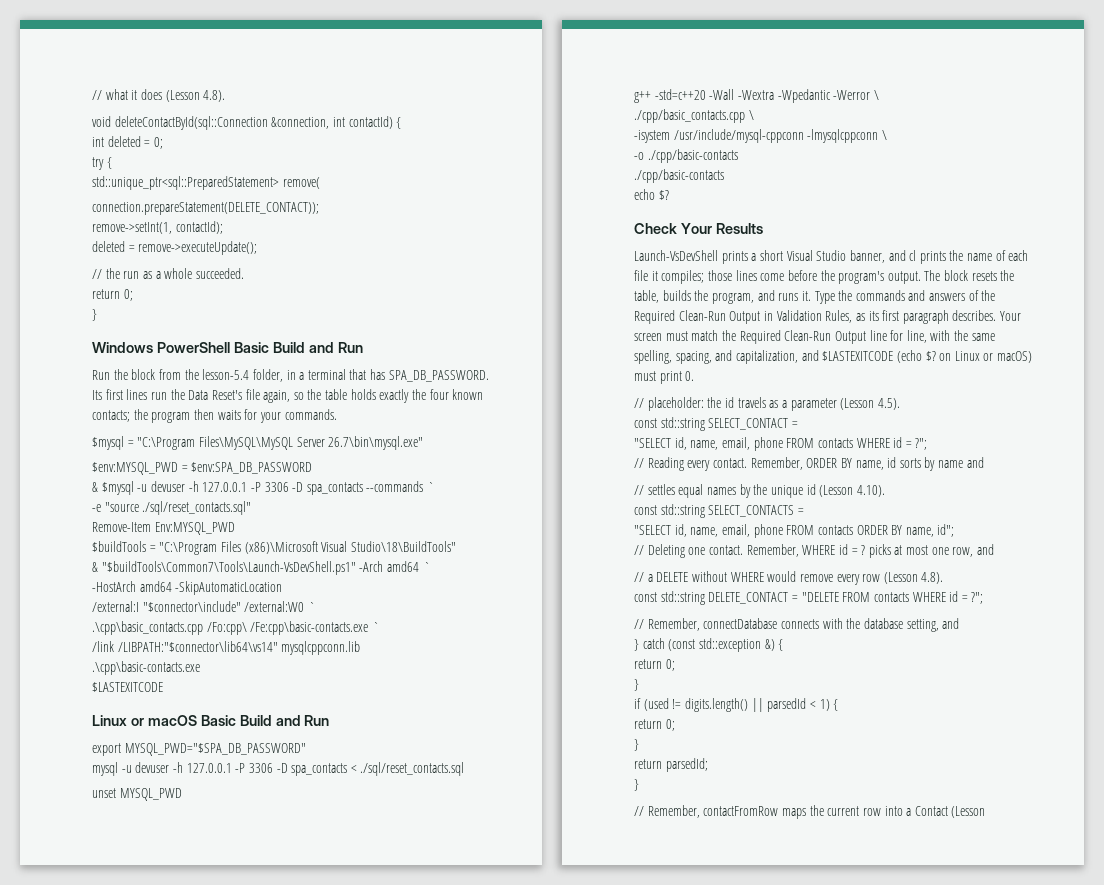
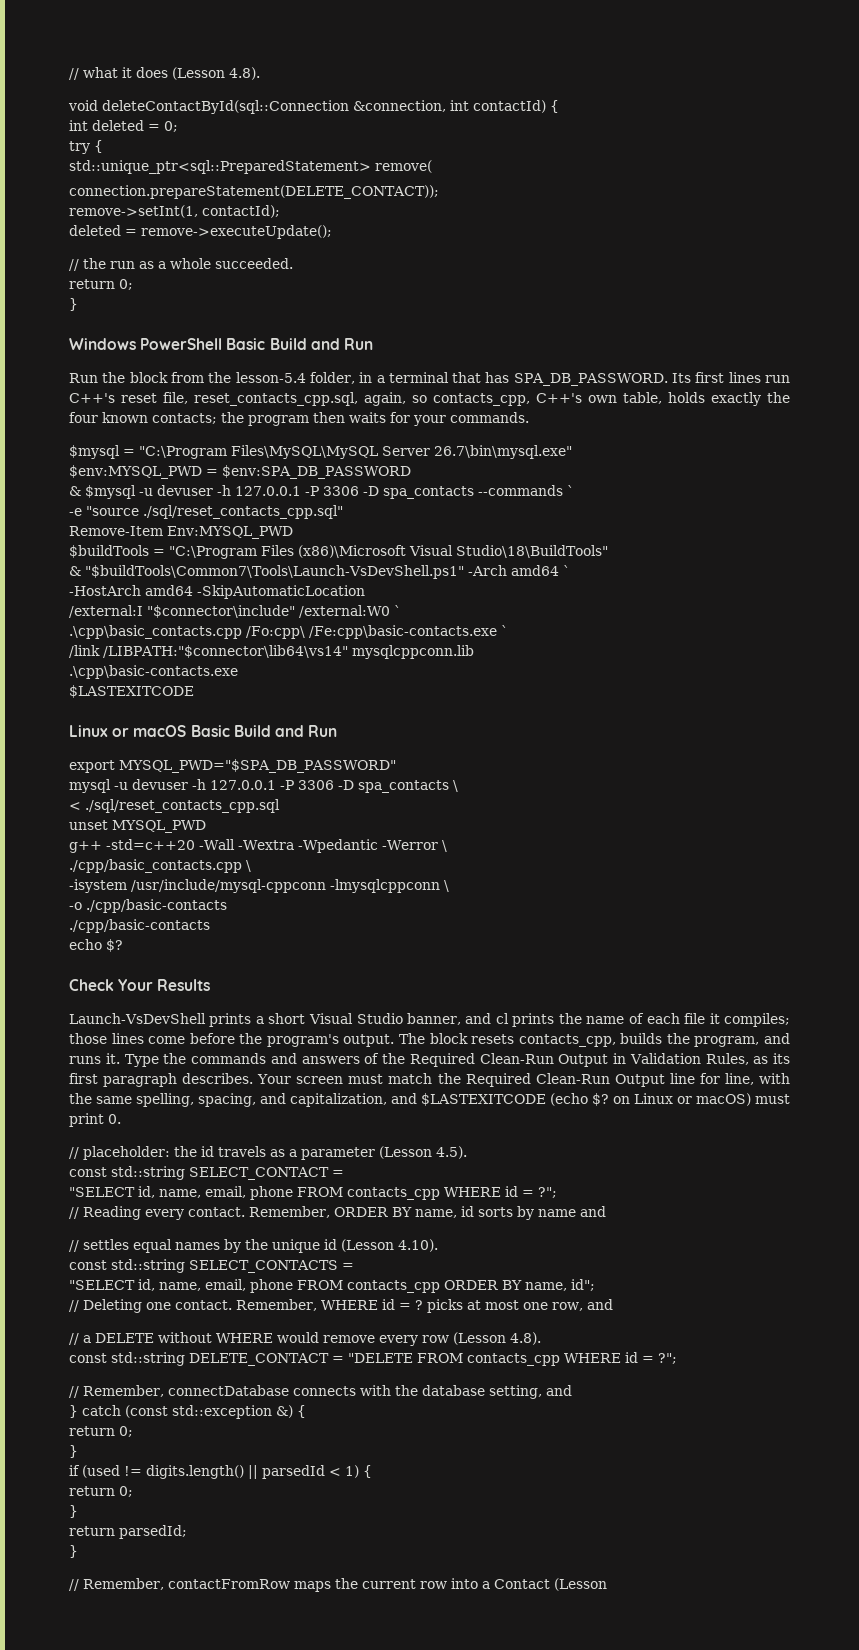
[170,389,348,403] the Data Reset's file again, so the table -> [69,392,662,406] C++'s reset file, reset_contacts_cpp.sql, again, so contacts_cpp, C++'s own table,
[142,501,252,515] ./sql/reset_contacts.sql" -> [143,505,343,519] ./sql/reset_contacts_cpp.sql"
[350,762,465,776] < ./sql/reset_contacts.sql -> [453,780,458,792] [69,799,280,813] \ // < ./sql/reset_contacts_cpp.sql
[1000,270,1015,281] [634,290,659,303] the table, -> [518,1034,616,1047] contacts_cpp,
[817,438,853,448] contacts -> [347,1187,440,1200] contacts_cpp
[817,525,853,535] contacts -> [347,1280,440,1293] contacts_cpp
[873,592,909,602] contacts -> [467,1353,560,1366] contacts_cpp

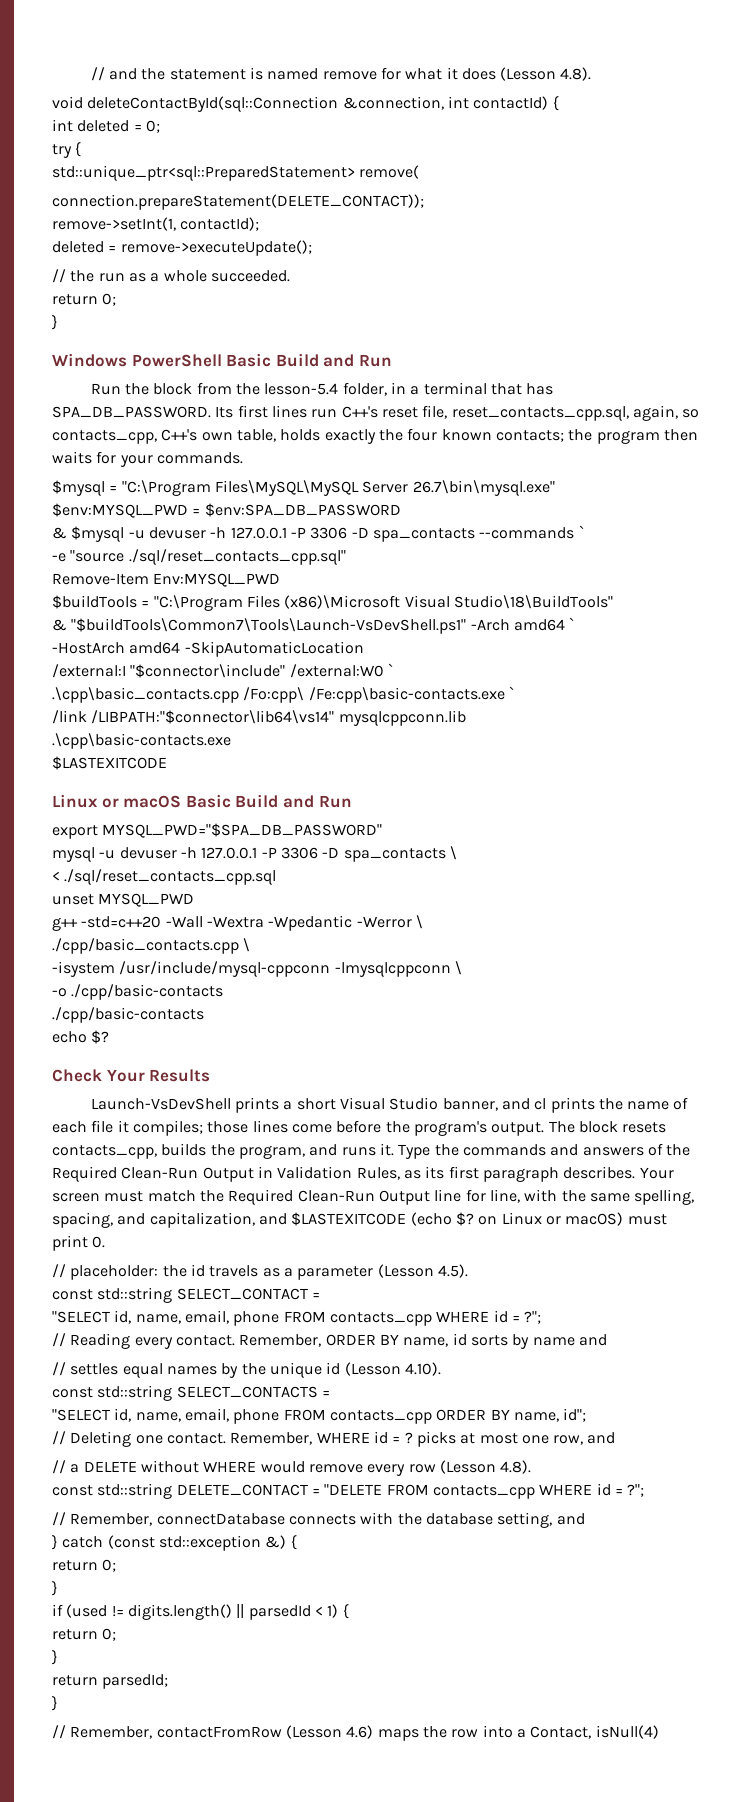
[69,68,79,80] // -> [90,67,401,81] // and the statement is named remove for
(290, 1584) none -> [285,1725,374,1739] (Lesson 4.6)
[361,1579,416,1589] current -> (447, 1732) none
[493,1578,607,1591] Contact (Lesson -> [530,1725,659,1739] Contact, isNull(4)

